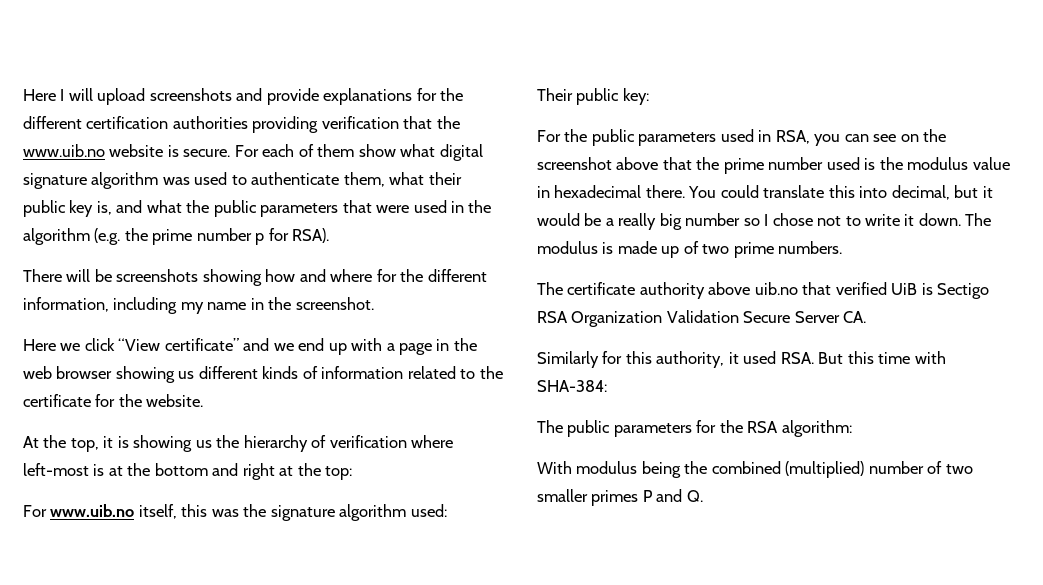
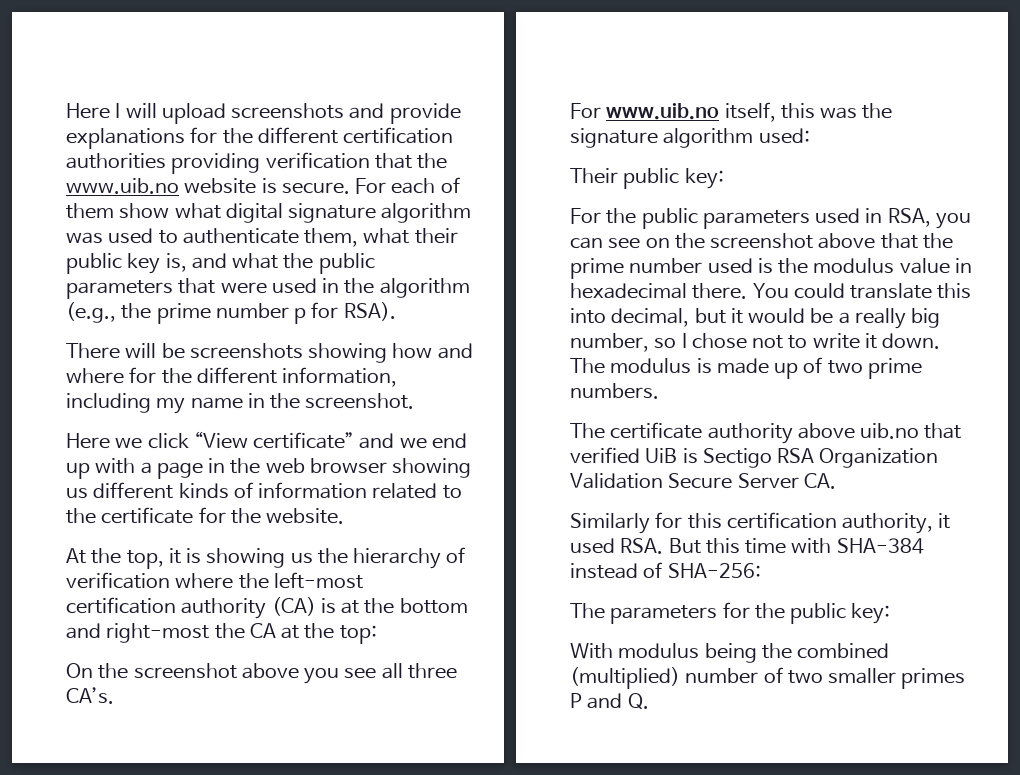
[94,228,121,245] (e.g. -> [66,302,116,323] (e.g.,
[23,463,89,476] left-most -> [238,572,363,589] [66,597,316,619] the left-most certification authority (CA)
[242,463,275,480] right -> [106,623,276,643] right-most the CA
(353, 473) none -> [66,663,457,684] [66,687,114,704] // On the screenshot above you see all three CA’s.
[685,213,741,226] number -> [570,333,649,352] number,
(652, 357) none -> [726,512,837,529] certification
[537,380,607,392] [537,420,611,437] SHA-384: // The public -> [836,538,924,554] [570,562,761,579] [570,603,605,619] SHA-384 instead of SHA-256: // The
[747,420,852,437] RSA algorithm: -> [790,603,891,624] public key:

